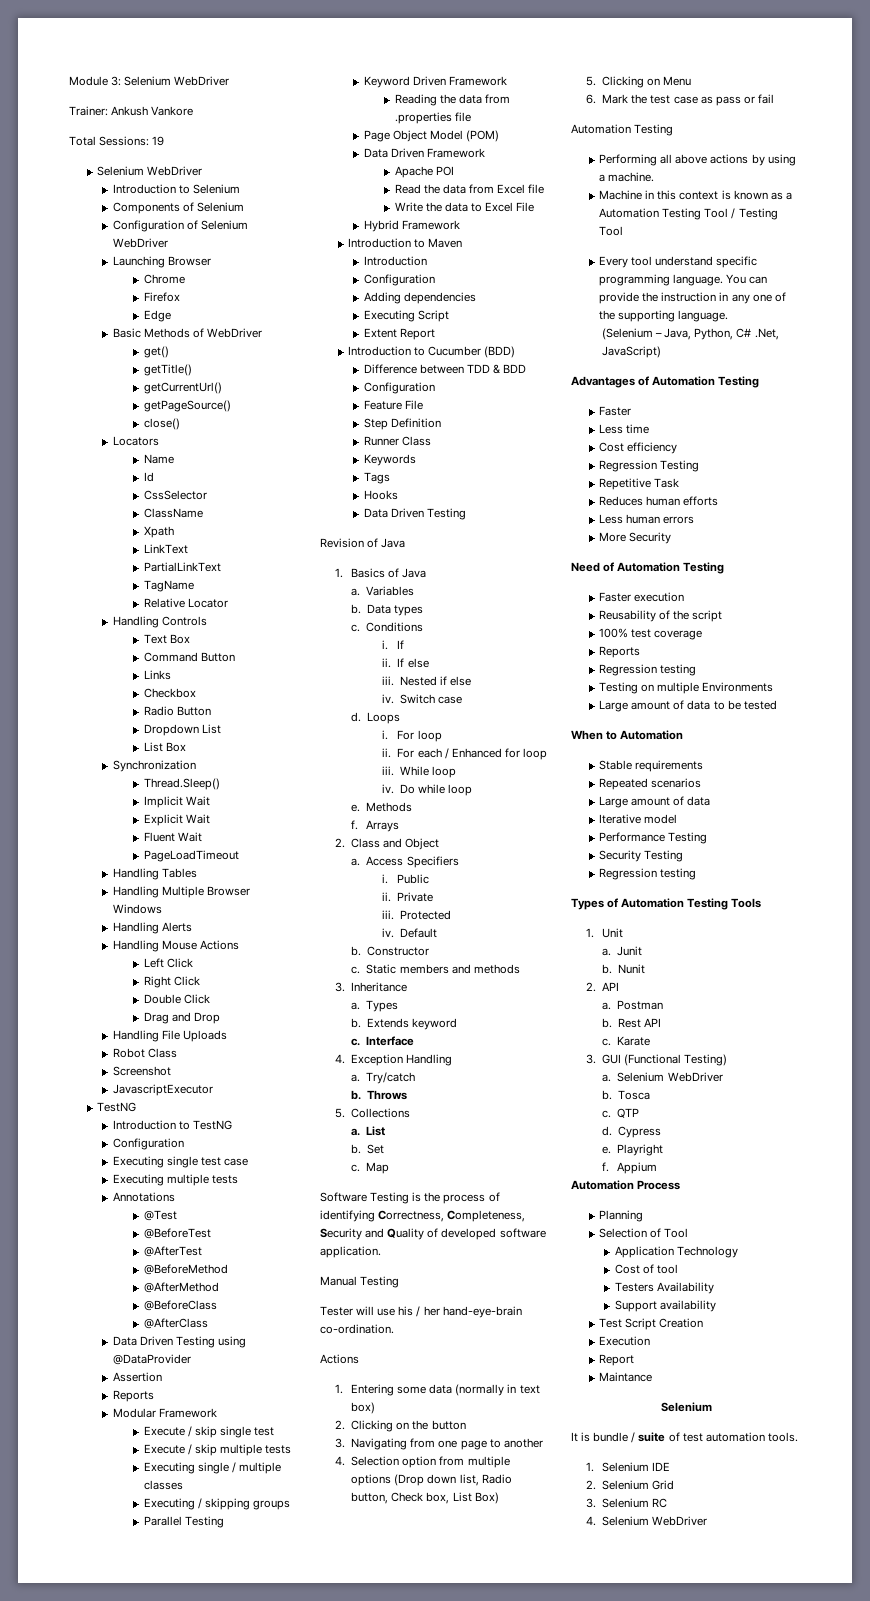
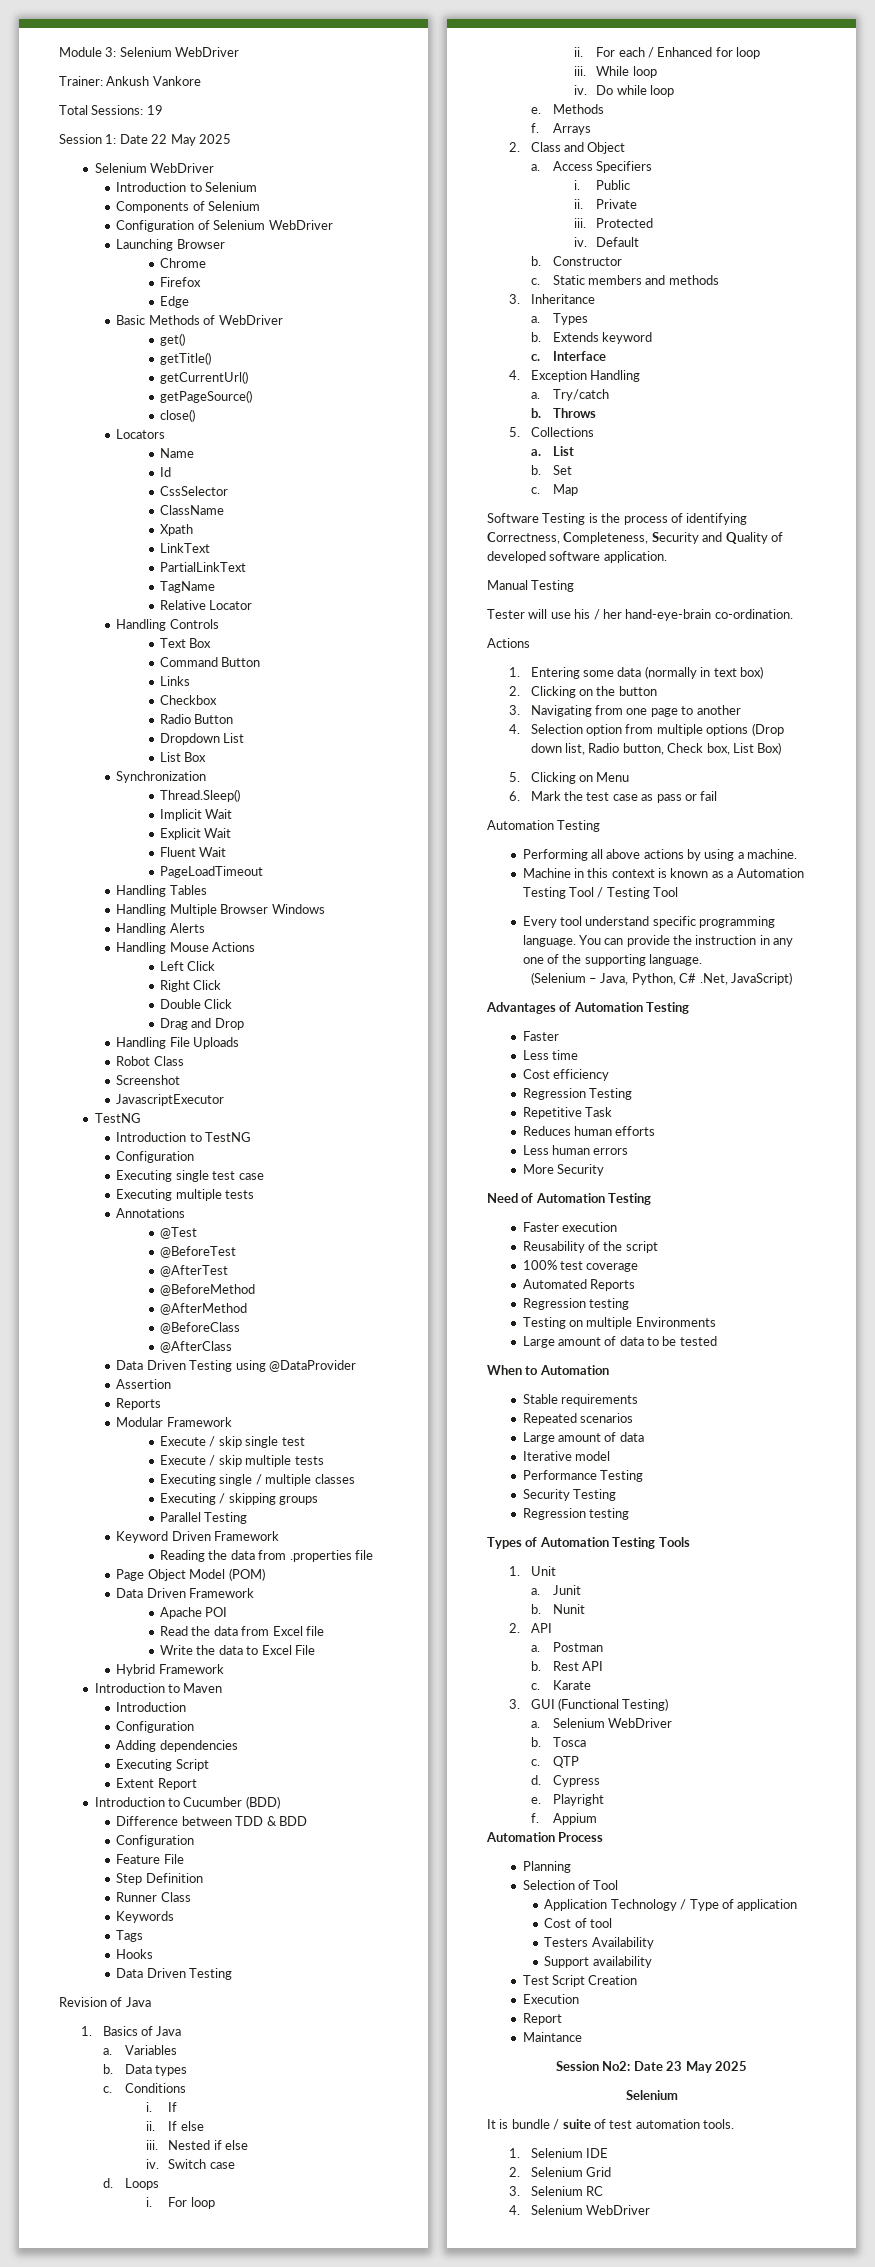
(165, 141) none -> [59,134,231,146] // Session 1: Date 22 May 2025
(703, 635) none -> [522,1279,587,1289] Automated
(738, 1252) none -> [680,1899,798,1911] / Type of application
(653, 1377) none -> [556,2061,747,2073] // Session No2: Date 23 May 2025

